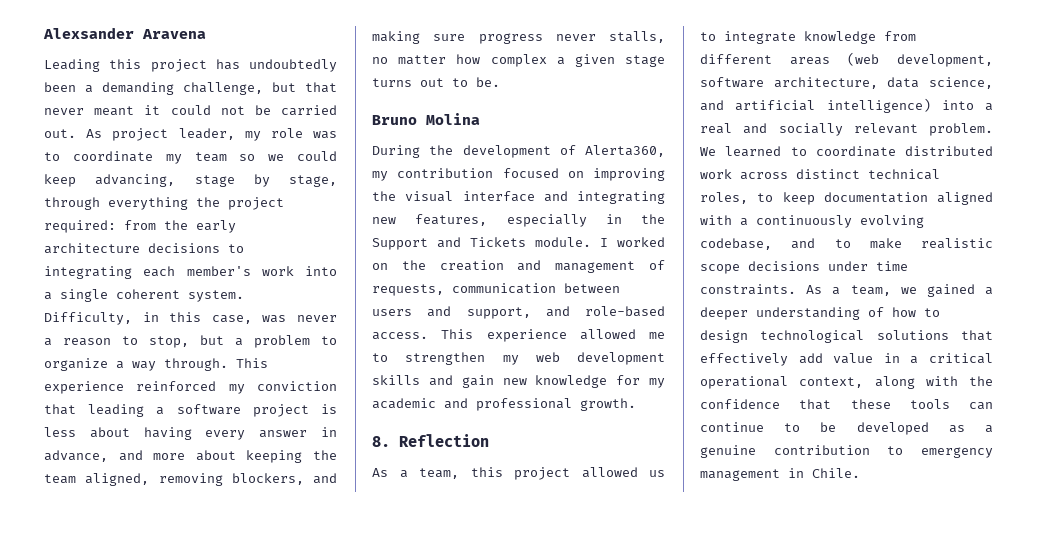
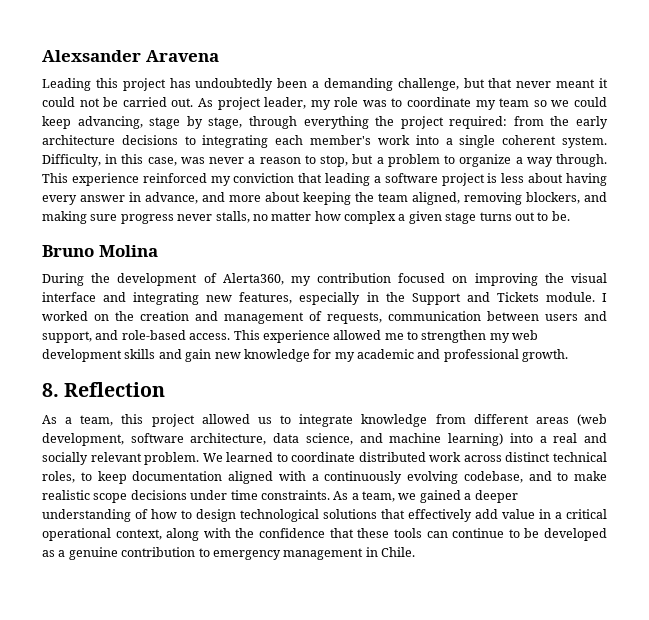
[735,98,931,113] artificial intelligence) -> [389,433,504,446] machine learning)

